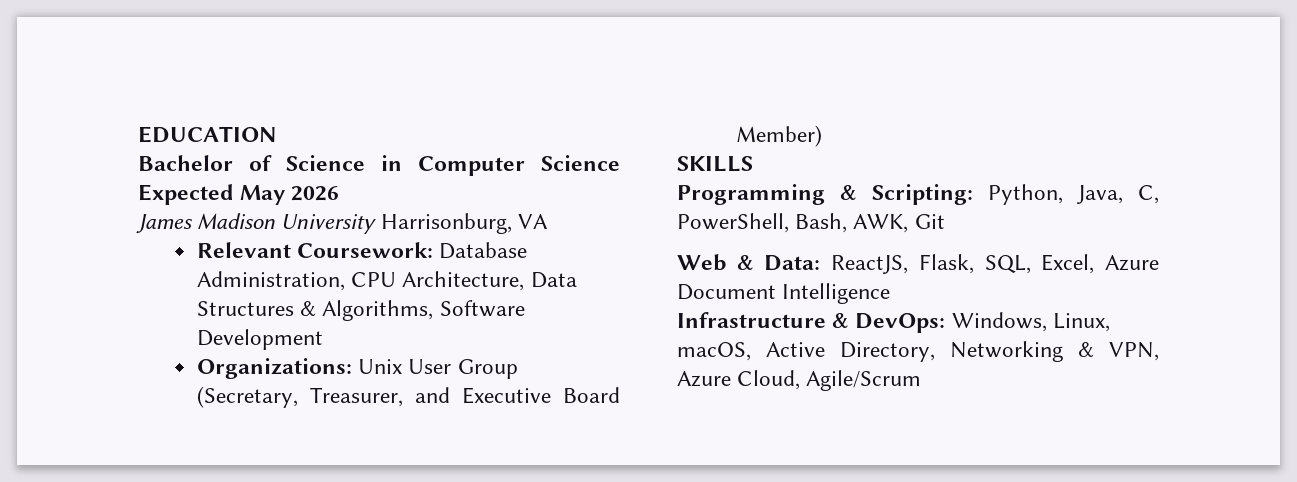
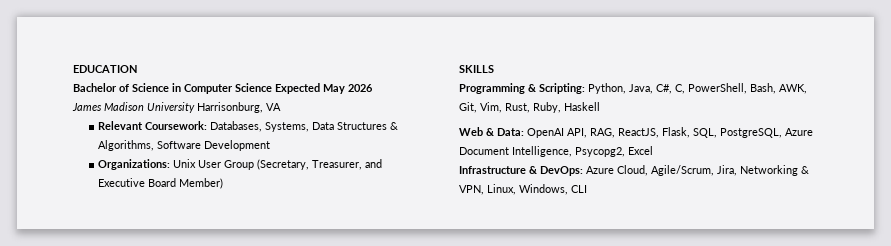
[439,242,528,259] [196,271,525,291] Database Administration, CPU Architecture, -> [210,121,310,132] Databases, Systems,
(1123, 194) none -> [656,84,672,94] C#,
[914,214,945,229] Git -> [459,102,600,113] Git, Vim, Rust, Ruby, Haskell
(821, 263) none -> [527,128,615,138] OpenAI API, RAG,
[1041,254,1095,274] Excel, -> [720,128,782,138] PostgreSQL,
[782,283,891,304] Intelligence -> [512,146,653,157] Intelligence, Psycopg2, Excel
[951,312,1110,332] [677,341,1159,362] [677,370,922,391] Windows, Linux, macOS, Active Directory, Networking & VPN, Azure Cloud, Agile/Scrum -> [586,165,809,176] [459,184,587,195] Azure Cloud, Agile/Scrum, Jira, Networking & VPN, Linux, Windows, CLI

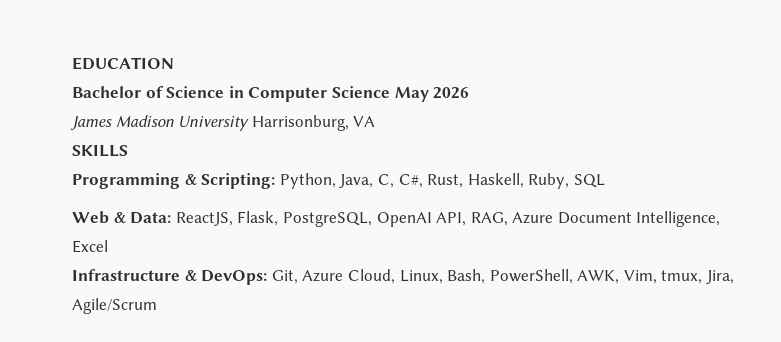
[275,83,320,94] Expected -> (390, 92) none
[98,121,399,132] [98,140,271,151] [98,159,383,170] [98,178,224,189] // Relevant Coursework: Databases, Systems, Data Structures & Algorithms, Software Development // Organizations: Unix User Group (Secretary, Treasurer, and Executive Board Member) -> (376, 121) none
[656,83,807,94] [459,102,600,113] [459,127,782,138] C#, C, PowerShell, Bash, AWK, Git, Vim, Rust, Ruby, Haskell // Web & Data: OpenAI API, RAG, ReactJS, Flask, SQL, PostgreSQL, -> [377,173,605,189] [72,211,508,227] C, C#, Rust, Haskell, Ruby, SQL // Web & Data: ReactJS, Flask, PostgreSQL, OpenAI API, RAG,
[575,147,625,157] Psycopg2, -> (721, 219) none
(583, 171) none -> [271,270,298,284] Git,
[651,165,809,176] [459,184,587,195] Agile/Scrum, Jira, Networking & VPN, Linux, Windows, CLI -> [399,269,735,284] [72,298,157,314] Linux, Bash, PowerShell, AWK, Vim, tmux, Jira, Agile/Scrum

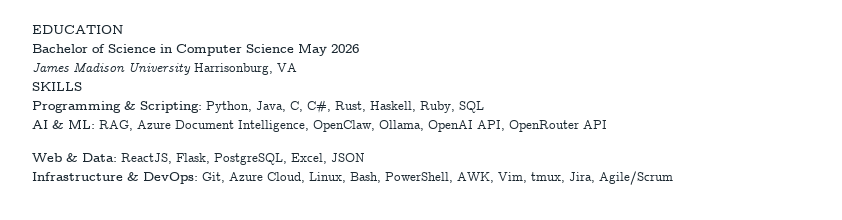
(605, 181) none -> [32,119,607,132] // AI & ML: RAG, Azure Document Intelligence, OpenClaw, Ollama, OpenAI API, OpenRouter API
[376,211,721,227] [72,240,108,253] OpenAI API, RAG, Azure Document Intelligence, Excel -> [291,153,365,164] Excel, JSON

